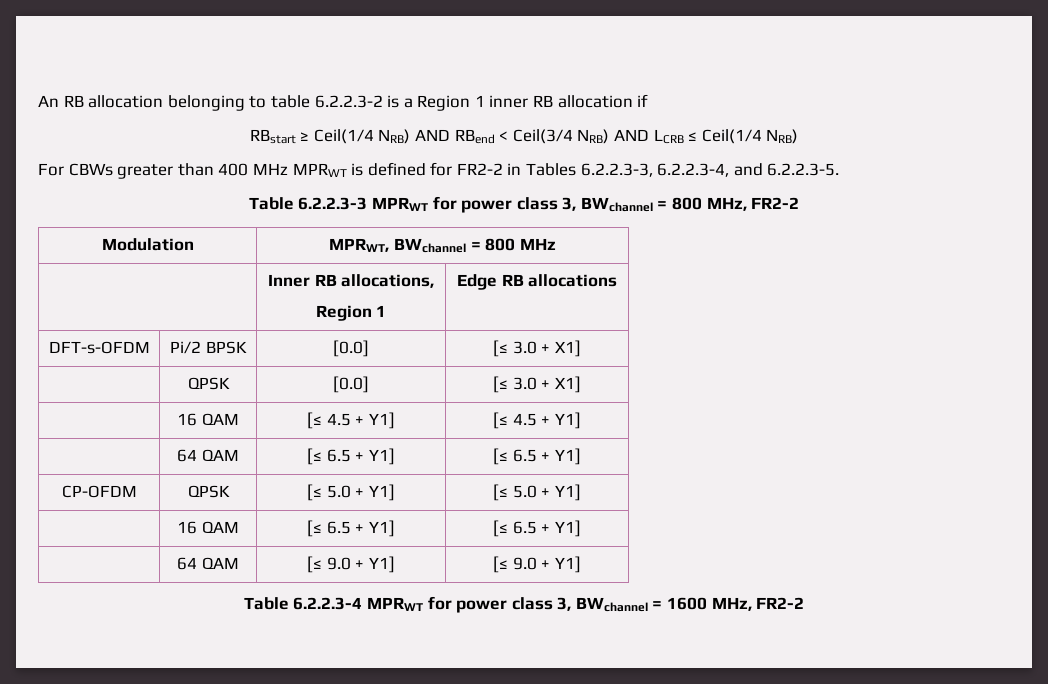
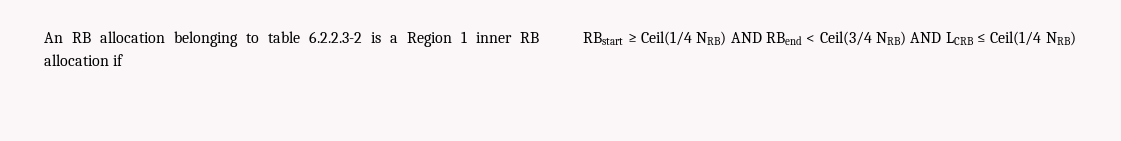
[38,162,840,179] [248,196,800,213] [101,238,194,251] [329,238,556,253] [267,274,435,288] [315,305,387,321] [456,274,618,290] [48,341,150,354] [170,341,247,354] [333,340,369,357] [493,340,581,357] [187,377,230,390] [333,376,369,393] [493,376,581,393] [177,413,239,426] [307,412,395,429] [493,412,581,429] [177,449,239,462] [307,448,395,465] [493,448,581,465] [61,485,137,498] [187,485,230,498] [307,484,395,501] [493,484,581,501] [177,521,239,534] [307,520,395,537] [493,520,581,537] [177,557,239,570] [307,556,395,573] [493,556,581,573] [243,596,805,613] // For CBWs greater than 400 MHz MPRWT is defined for FR2-2 in Tables 6.2.2.3-3, 6.2.2.3-4, and 6.2.2.3-5. // Table 6.2.2.3-3 MPRWT for power class 3, BWchannel = 800 MHz, FR2-2 // Modulation | MPRWT, BWchannel = 800 MHz // | Inner RB allocations, // Region 1 | Edge RB allocations // DFT-s-OFDM | Pi/2 BPSK | [0.0] | [≤ 3.0 + X1] // | QPSK | [0.0] | [≤ 3.0 + X1] // | 16 QAM | [≤ 4.5 + Y1] | [≤ 4.5 + Y1] // | 64 QAM | [≤ 6.5 + Y1] | [≤ 6.5 + Y1] // CP-OFDM | QPSK | [≤ 5.0 + Y1] | [≤ 5.0 + Y1] // | 16 QAM | [≤ 6.5 + Y1] | [≤ 6.5 + Y1] // | 64 QAM | [≤ 9.0 + Y1] | [≤ 9.0 + Y1] // Table 6.2.2.3-4 MPRWT for power class 3, BWchannel = 1600 MHz, FR2-2 -> (1076, 38) none

